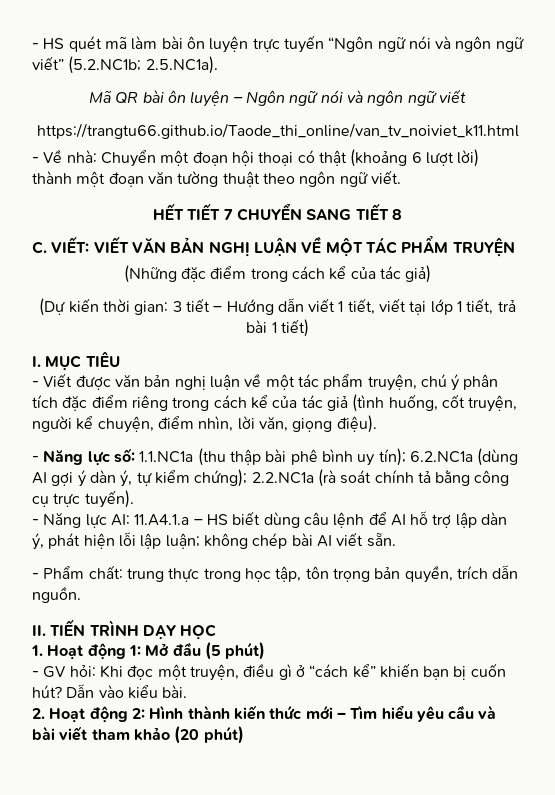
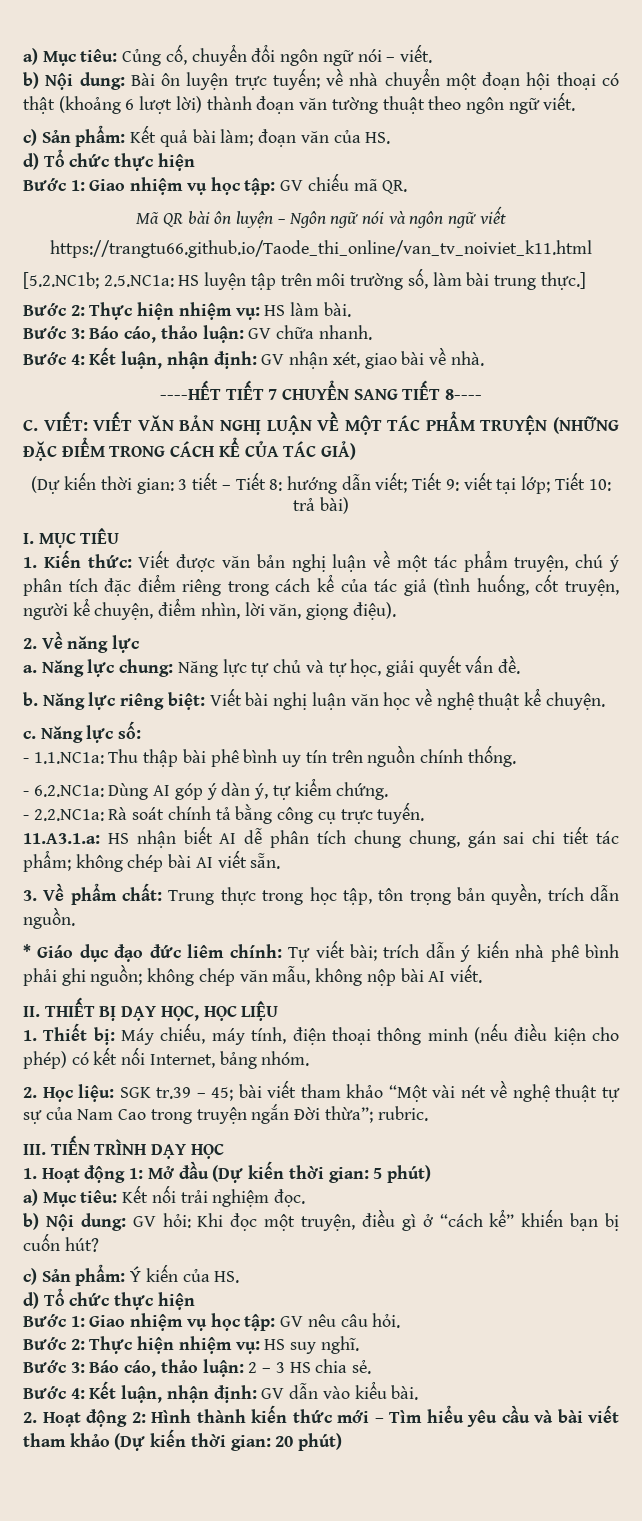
[32,35,524,53] [32,56,218,74] - HS quét mã làm bài ôn luyện trực tuyến “Ngôn ngữ nói và ngôn ngữ viết” (5.2.NC1b; 2.5.NC1a). -> [23,44,432,66] [23,68,619,90] [23,92,576,114] [23,125,391,147] [23,149,195,171] [23,173,408,195] a) Mục tiêu: Củng cố, chuyển đổi ngôn ngữ nói – viết. // b) Nội dung: Bài ôn luyện trực tuyến; về nhà chuyển một đoạn hội thoại có thật (khoảng 6 lượt lời) thành đoạn văn tường thuật theo ngôn ngữ viết. // c) Sản phẩm: Kết quả bài làm; đoạn văn của HS. // d) Tổ chức thực hiện // Bước 1: Giao nhiệm vụ học tập: GV chiếu mã QR.
[32,149,480,167] [32,170,401,187] [153,203,185,220] - Về nhà: Chuyển một đoạn hội thoại có thật (khoảng 6 lượt lời) thành một đoạn văn tường thuật theo ngôn ngữ viết. // HẾT -> [23,268,586,290] [23,302,351,320] [23,325,372,343] [23,347,484,369] [159,380,221,400] [5.2.NC1b; 2.5.NC1a: HS luyện tập trên môi trường số, làm bài trung thực.] // Bước 2: Thực hiện nhiệm vụ: HS làm bài. // Bước 3: Báo cáo, thảo luận: GV chữa nhanh. // Bước 4: Kết luận, nhận định: GV nhận xét, giao bài về nhà. // ----HẾT
[391,209,402,220] 8 -> [445,389,483,400] 8----
[123,265,432,283] // (Những đặc điểm trong cách kể của tác giả) -> [552,416,619,434] [23,437,357,461] (NHỮNG ĐẶC ĐIỂM TRONG CÁCH KỂ CỦA TÁC GIẢ)
[226,298,516,315] [246,319,309,337] Hướng dẫn viết 1 tiết, viết tại lớp 1 tiết, trả bài 1 tiết) -> [235,472,611,494] [293,497,349,514] Tiết 8: hướng dẫn viết; Tiết 9: viết tại lớp; Tiết 10: trả bài)
[32,381,39,387] - -> [23,550,132,568] 1. Kiến thức:
[32,456,39,462] - -> [23,631,140,653] [23,655,521,677] [23,688,605,710] [23,731,36,739] 2. Về năng lực // a. Năng lực chung: Năng lực tự chủ và tự học, giải quyết vấn đề. // b. Năng lực riêng biệt: Viết bài nghị luận văn học về nghệ thuật kể chuyện. // c.
[139,448,226,466] 1.1.NC1a (thu -> [23,749,139,764] // - 1.1.NC1a: Thu
[378,448,519,466] [32,472,74,486] tín); 6.2.NC1a (dùng AI gợi -> [305,745,516,767] [23,783,203,800] tín trên nguồn chính thống. // - 6.2.NC1a: Dùng AI góp
[194,469,336,487] chứng); 2.2.NC1a (rà -> [336,782,389,800] [23,807,128,821] chứng. // - 2.2.NC1a: Rà
[84,490,134,508] [32,511,508,528] [32,532,200,550] tuyến). // - Năng lực AI: 11.A4.1.a – HS biết dùng câu lệnh để AI hỗ trợ lập dàn ý, phát hiện lỗi lập luận; -> [377,802,425,824] [23,826,619,848] [23,850,71,872] tuyến. // 11.A3.1.a: HS nhận biết AI dễ phân tích chung chung, gán sai chi tiết tác phẩm;
[32,565,164,582] - Phẩm chất: trung -> [23,883,215,905] 3. Về phẩm chất: Trung
[32,625,46,636] II. -> [23,940,619,962] [23,964,482,986] [23,997,279,1021] [23,1023,619,1045] [23,1047,310,1069] [23,1080,620,1102] [23,1104,428,1124] [23,1144,46,1155] * Giáo dục đạo đức liêm chính: Tự viết bài; trích dẫn ý kiến nhà phê bình phải ghi nguồn; không chép văn mẫu, không nộp bài AI viết. // II. THIẾT BỊ DẠY HỌC, HỌC LIỆU // 1. Thiết bị: Máy chiếu, máy tính, điện thoại thông minh (nếu điều kiện cho phép) có kết nối Internet, bảng nhóm. // 2. Học liệu: SGK tr.39 – 45; bài viết tham khảo “Một vài nét về nghệ thuật tự sự của Nam Cao trong truyện ngắn Đời thừa”; rubric. // III.
[204,642,266,660] [32,671,39,677] (5 phút) // - -> [212,1161,431,1183] [23,1185,306,1207] [23,1213,126,1231] (Dự kiến thời gian: 5 phút) // a) Mục tiêu: Kết nối trải nghiệm đọc. // b) Nội dung:
[66,684,95,698] Dẫn -> [23,1264,240,1286] [23,1288,195,1310] [23,1313,401,1331] [23,1336,359,1354] [23,1359,371,1377] [23,1381,319,1403] // c) Sản phẩm: Ý kiến của HS. // d) Tổ chức thực hiện // Bước 1: Giao nhiệm vụ học tập: GV nêu câu hỏi. // Bước 2: Thực hiện nhiệm vụ: HS suy nghĩ. // Bước 3: Báo cáo, thảo luận: 2 – 3 HS chia sẻ. // Bước 4: Kết luận, nhận định: GV dẫn
[174,726,200,744] (20 -> [114,1429,294,1451] (Dự kiến thời gian: 20

